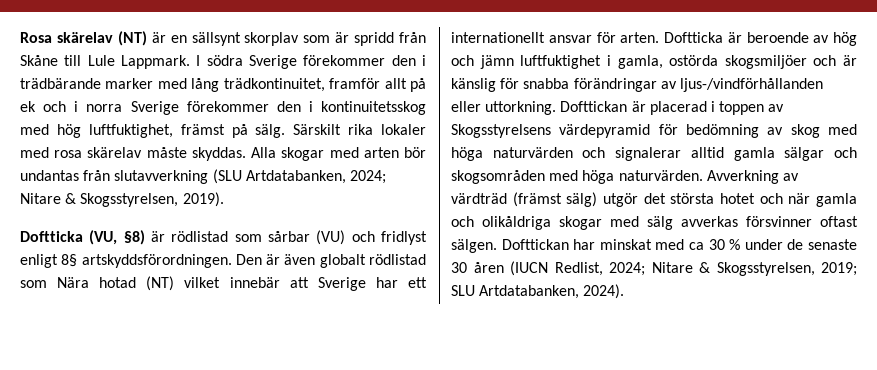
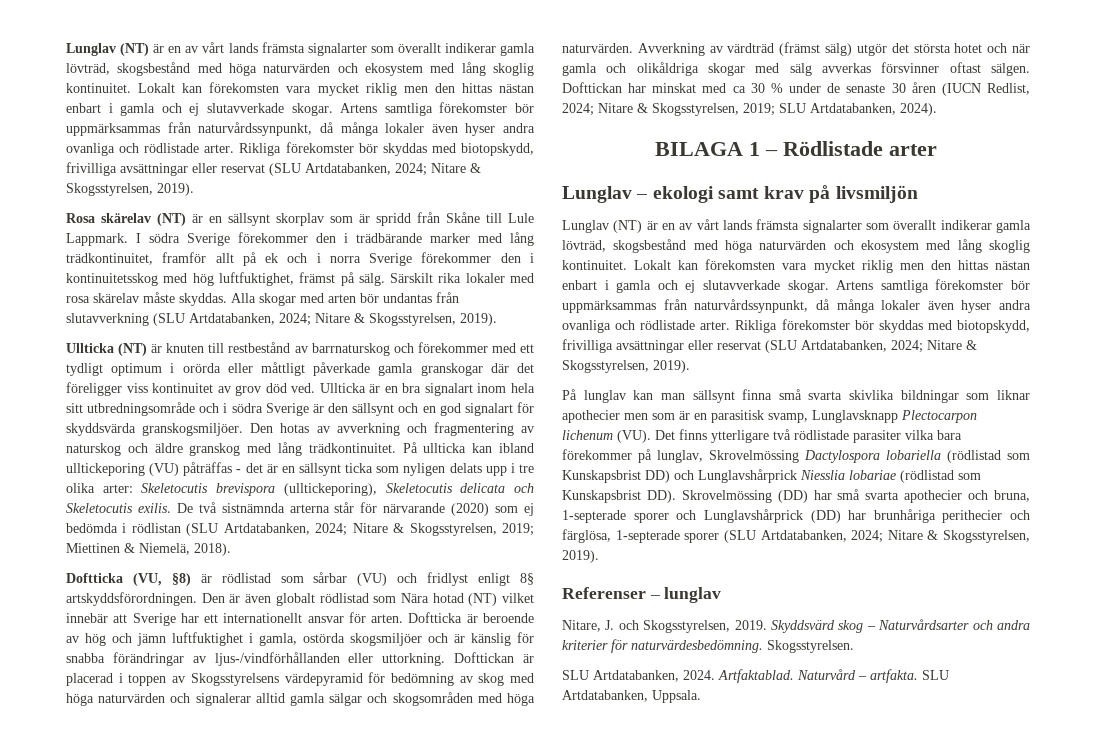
(20, 37) none -> [66,42,535,56] [66,62,534,76] [66,82,535,96] [66,102,534,116] [66,122,535,136] [66,142,534,156] [66,162,481,176] [66,183,194,196] Lunglav (NT) är en av vårt lands främsta signalarter som överallt indikerar gamla lövträd, skogsbestånd med höga naturvärden och ekosystem med lång skoglig kontinuitet. Lokalt kan förekomsten vara mycket riklig men den hittas nästan enbart i gamla och ej slutavverkade skogar. Artens samtliga förekomster bör uppmärksammas från naturvårdssynpunkt, då många lokaler även hyser andra ovanliga och rödlistade arter. Rikliga förekomster bör skyddas med biotopskydd, frivilliga avsättningar eller reservat (SLU Artdatabanken, 2024; Nitare & Skogsstyrelsen, 2019). //
(224, 199) none -> [66,342,534,356] [66,362,534,376] [66,382,536,396] [66,402,534,416] [66,422,534,436] [66,442,534,456] [66,462,535,476] [66,483,534,496] [66,502,535,516] [66,523,534,536] [66,543,231,556] // Ullticka (NT) är knuten till restbestånd av barrnaturskog och förekommer med ett tydligt optimum i orörda eller måttligt påverkade gamla granskogar där det föreligger viss kontinuitet av grov död ved. Ullticka är en bra signalart inom hela sitt utbredningsområde och i södra Sverige är den sällsynt och en god signalart för skyddsvärda granskogsmiljöer. Den hotas av avverkning och fragmentering av naturskog och äldre granskog med lång trädkontinuitet. På ullticka kan ibland ulltickeporing (VU) påträffas - det är en sällsynt ticka som nyligen delats upp i tre olika arter: Skeletocutis brevispora (ulltickeporing), Skeletocutis delicata och Skeletocutis exilis. De två sistnämnda arterna står för närvarande (2020) som ej bedömda i rödlistan (SLU Artdatabanken, 2024; Nitare & Skogsstyrelsen, 2019; Miettinen & Niemelä, 2018).
(625, 291) none -> [655,141,937,156] [562,185,918,203] [562,219,1031,233] [562,239,1030,253] [562,259,1030,273] [562,279,1030,293] [562,299,1031,313] [562,319,1030,333] [562,339,977,353] [562,360,690,373] [562,389,1030,403] [562,410,977,423] [562,429,962,443] [562,449,1030,463] [562,469,981,483] [562,489,1030,503] [562,509,1030,523] [562,529,1030,543] [562,550,599,563] [562,587,722,603] [562,619,1030,633] [562,639,854,653] [562,669,949,683] [562,690,701,703] // BILAGA 1 – Rödlistade arter // Lunglav – ekologi samt krav på livsmiljön // Lunglav (NT) är en av vårt lands främsta signalarter som överallt indikerar gamla lövträd, skogsbestånd med höga naturvärden och ekosystem med lång skoglig kontinuitet. Lokalt kan förekomsten vara mycket riklig men den hittas nästan enbart i gamla och ej slutavverkade skogar. Artens samtliga förekomster bör uppmärksammas från naturvårdssynpunkt, då många lokaler även hyser andra ovanliga och rödlistade arter. Rikliga förekomster bör skyddas med biotopskydd, frivilliga avsättningar eller reservat (SLU Artdatabanken, 2024; Nitare & Skogsstyrelsen, 2019). // På lunglav kan man sällsynt finna små svarta skivlika bildningar som liknar apothecier men som är en parasitisk svamp, Lunglavsknapp Plectocarpon lichenum (VU). Det finns ytterligare två rödlistade parasiter vilka bara förekommer på lunglav, Skrovelmössing Dactylospora lobariella (rödlistad som Kunskapsbrist DD) och Lunglavshårprick Niesslia lobariae (rödlistad som Kunskapsbrist DD). Skrovelmössing (DD) har små svarta apothecier och bruna, 1-septerade sporer och Lunglavshårprick (DD) har brunhåriga perithecier och färglösa, 1-septerade sporer (SLU Artdatabanken, 2024; Nitare & Skogsstyrelsen, 2019). // Referenser – lunglav // Nitare, J. och Skogsstyrelsen, 2019. Skyddsvärd skog – Naturvårdsarter och andra kriterier för naturvärdesbedömning. Skogsstyrelsen. // SLU Artdatabanken, 2024. Artfaktablad. Naturvård – artfakta. SLU Artdatabanken, Uppsala.

